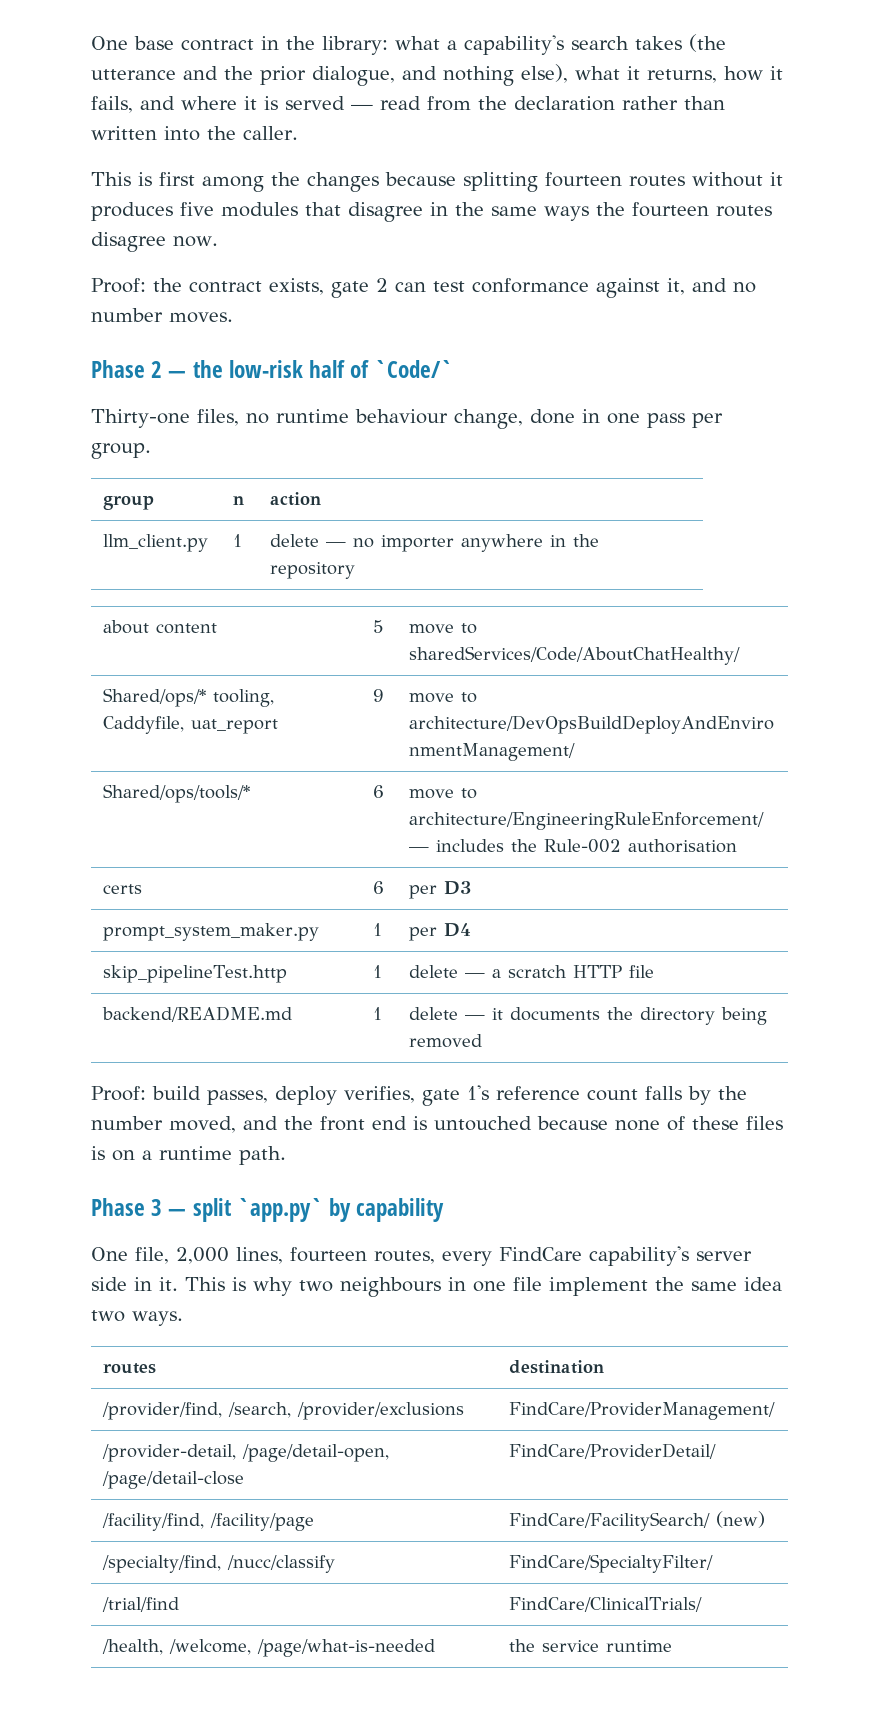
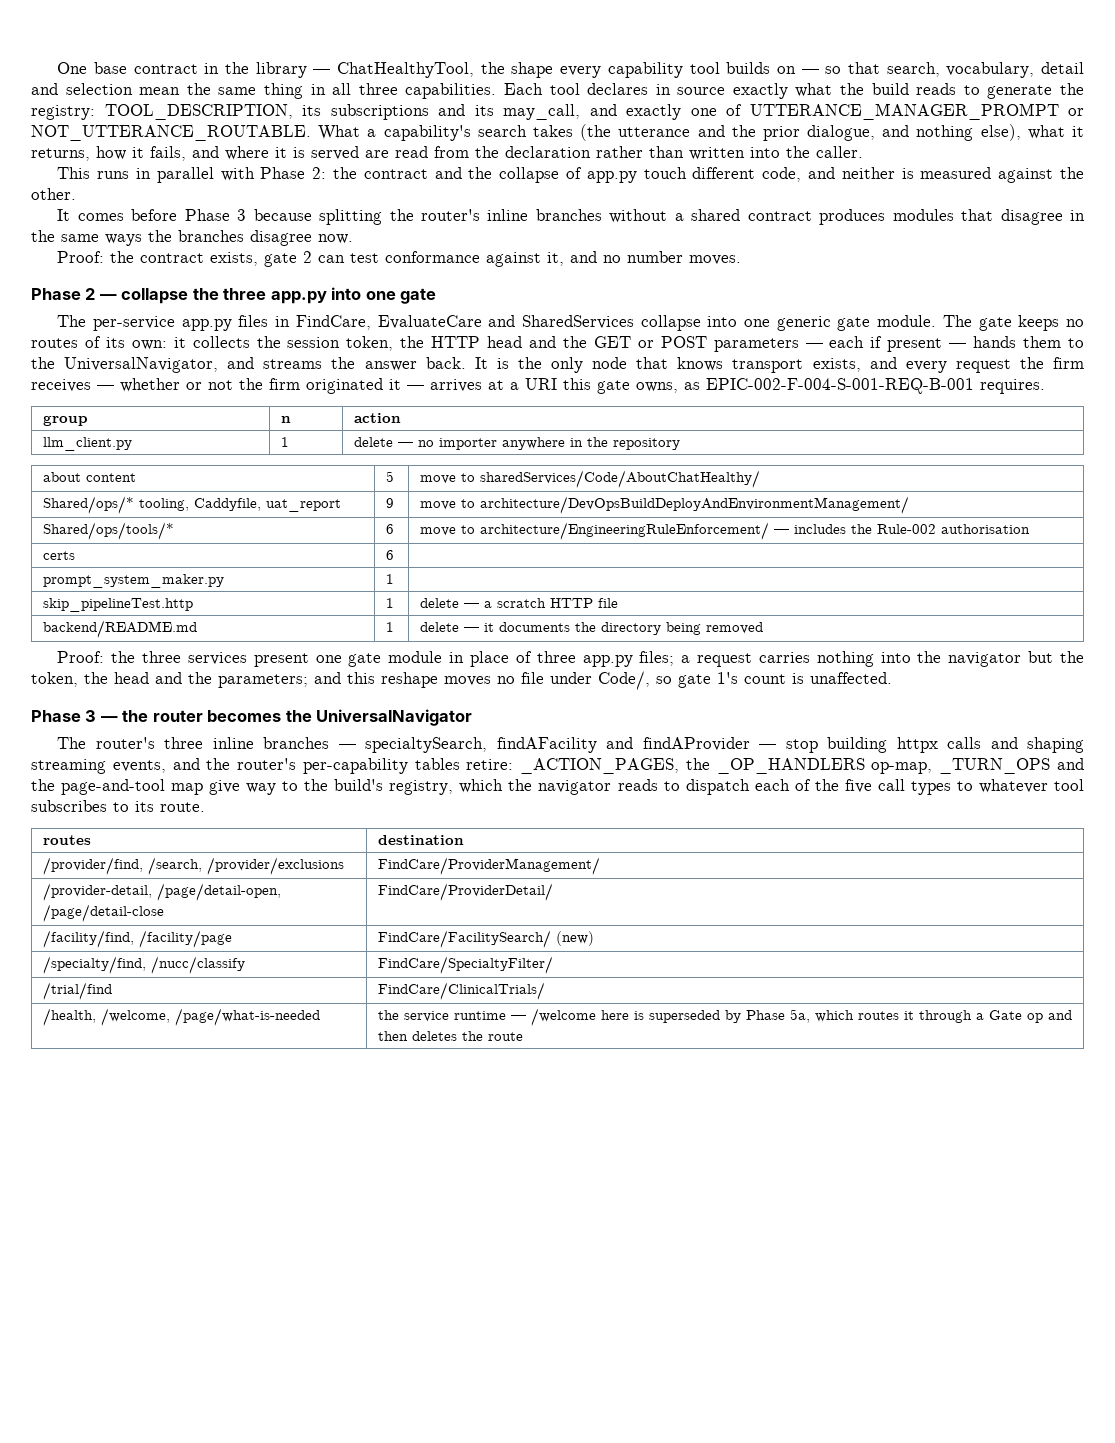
[322,36,440,55] library: what -> [255,62,1085,78] [31,83,1085,99] [31,103,1084,120] [31,125,361,141] library — ChatHealthyTool, the shape every capability tool builds on — so that search, vocabulary, detail and selection mean the same thing in all three capabilities. Each tool declares in source exactly what the build reads to generate the registry: TOOL_DESCRIPTION, its subscriptions and its may_call, and exactly one of UTTERANCE_MANAGER_PROMPT or NOT_UTTERANCE_ROUTABLE. What
[351,104,373,110] — -> [365,150,389,158] are
[138,172,783,192] [91,202,214,221] is first among the changes because splitting fourteen routes without it produces five -> [97,167,1084,183] [31,188,76,200] [57,209,886,225] runs in parallel with Phase 2: the contract and the collapse of app.py touch different code, and neither is measured against the other. // It comes before Phase 3 because splitting the router's inline branches without a shared contract produces
[632,202,772,217] fourteen routes -> [178,230,244,242] branches
[192,360,454,378] [91,409,723,429] [91,443,151,459] the low-risk half of `Code/` // Thirty-one files, no runtime behaviour change, done in one pass per group. -> [121,287,437,304] [57,315,1085,331] [31,336,1084,352] [31,357,1085,373] [31,378,1045,394] collapse the three app.py into one gate // The per-service app.py files in FindCare, EvaluateCare and SharedServices collapse into one generic gate module. The gate keeps no routes of its own: it collects the session token, the HTTP head and the GET or POST parameters — each if present — hands them to the UniversalNavigator, and streams the answer back. It is the only node that knows transport exists, and every request the firm receives — whether or not the firm originated it — arrives at a URI this gate owns, as EPIC-002-F-004-S-001-REQ-B-001 requires.
[409,881,472,899] per D3 -> (394, 555) none
[409,923,472,941] per D4 -> (394, 579) none
[152,1085,747,1106] [91,1116,783,1133] [91,1146,286,1165] [91,1198,445,1222] [91,1246,752,1266] [91,1277,782,1297] [91,1310,183,1326] build passes, deploy verifies, gate 1's reference count falls by the number moved, and the front end is untouched because none of these files is on a runtime path. // Phase 3 — split `app.py` by capability // One file, 2,000 lines, fourteen routes, every FindCare capability's server side in it. This is why two neighbours in one file implement the same idea two ways. -> [111,651,1085,667] [31,671,892,690] [31,709,473,726] [57,737,1085,753] [31,758,1084,774] [31,779,1085,795] [31,800,205,812] the three services present one gate module in place of three app.py files; a request carries nothing into the navigator but the token, the head and the parameters; and this reshape moves no file under Code/, so gate 1's count is unaffected. // Phase 3 — the router becomes the UniversalNavigator // The router's three inline branches — specialtySearch, findAFacility and findAProvider — stop building httpx calls and shaping streaming events, and the router's per-capability tables retire: _ACTION_PAGES, the _OP_HANDLERS op-map, _TURN_OPS and the page-and-tool map give way to the build's registry, which the navigator reads to dispatch each of the five call types to whatever tool subscribes to its route.
(673, 1646) none -> [510,1008,1072,1026] [377,1031,523,1041] — /welcome here is superseded by Phase 5a, which routes it through a Gate op and then deletes the route

